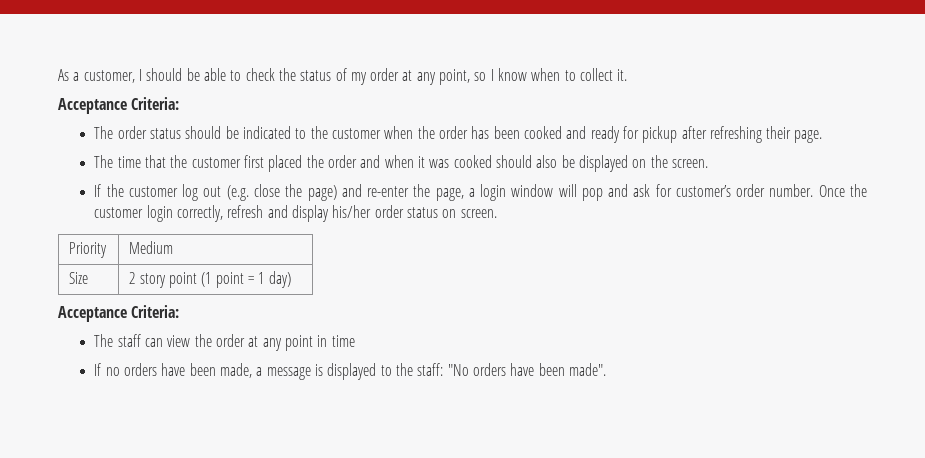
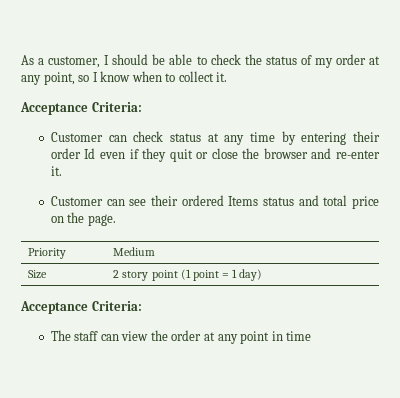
[94,126,823,143] [94,155,708,172] [94,184,867,201] [94,205,497,222] The order status should be indicated to the customer when the order has been cooked and ready for pickup after refreshing their page. // The time that the customer first placed the order and when it was cooked should also be displayed on the screen. // If the customer log out (e.g. close the page) and re-enter the page, a login window will pop and ask for customer’s order number. Once the customer login correctly, refresh and display his/her order status on screen. -> [50,131,380,145] [50,148,380,162] [50,166,62,176] [50,195,379,209] [50,212,116,226] Customer can check status at any time by entering their order Id even if they quit or close the browser and re-enter it. // Customer can see their ordered Items status and total price on the page.
[94,363,606,380] // If no orders have been made, a message is displayed to the staff: "No orders have been made". -> (312, 336) none

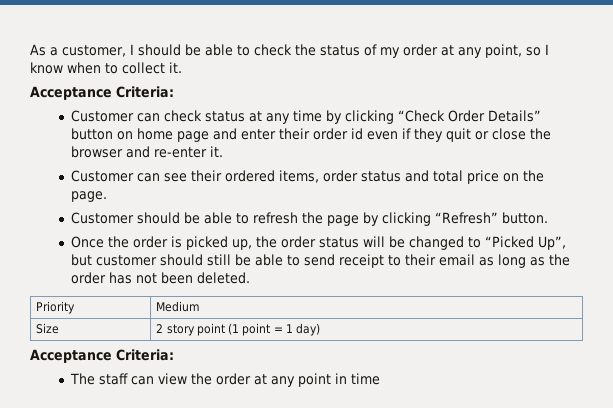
[301,132,347,145] entering -> [344,110,541,124] [70,128,276,142] clicking “Check Order Details” button on home page and enter
[84,148,96,159] Id -> [350,128,363,140] id
[228,196,259,206] Items -> [278,170,358,183] items, order
(116, 220) none -> [70,212,548,226] [70,236,566,250] [70,254,570,268] [70,272,250,284] // Customer should be able to refresh the page by clicking “Refresh” button. // Once the order is picked up, the order status will be changed to “Picked Up”, but customer should still be able to send receipt to their email as long as the order has not been deleted.

